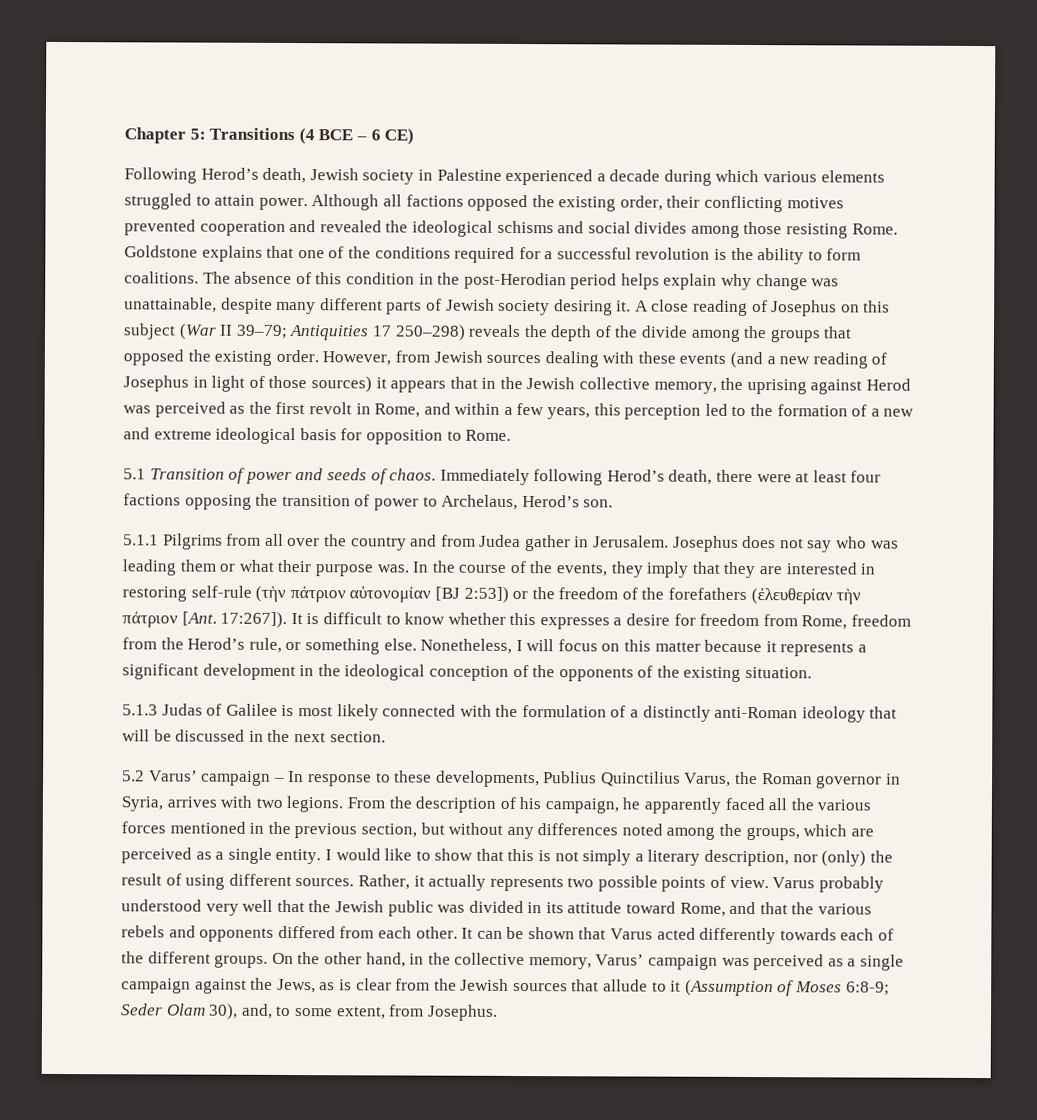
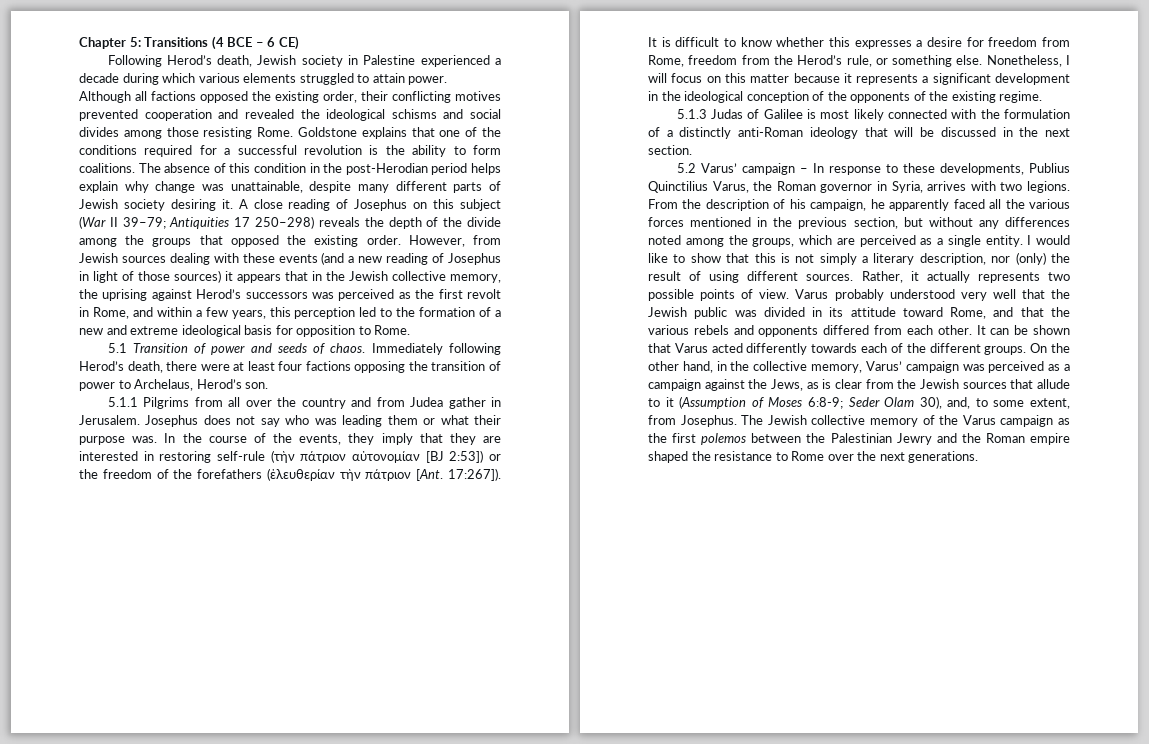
[866,378,912,391] Herod -> [196,289,308,299] Herod’s successors
[745,666,813,679] situation. -> [999,91,1043,103] regime.
[860,954,905,971] single -> (1070, 367) none
(498, 1012) none -> [741,415,1070,427] [648,433,1070,445] [648,451,979,463] The Jewish collective memory of the Varus campaign as the first polemos between the Palestinian Jewry and the Roman empire shaped the resistance to Rome over the next generations.

